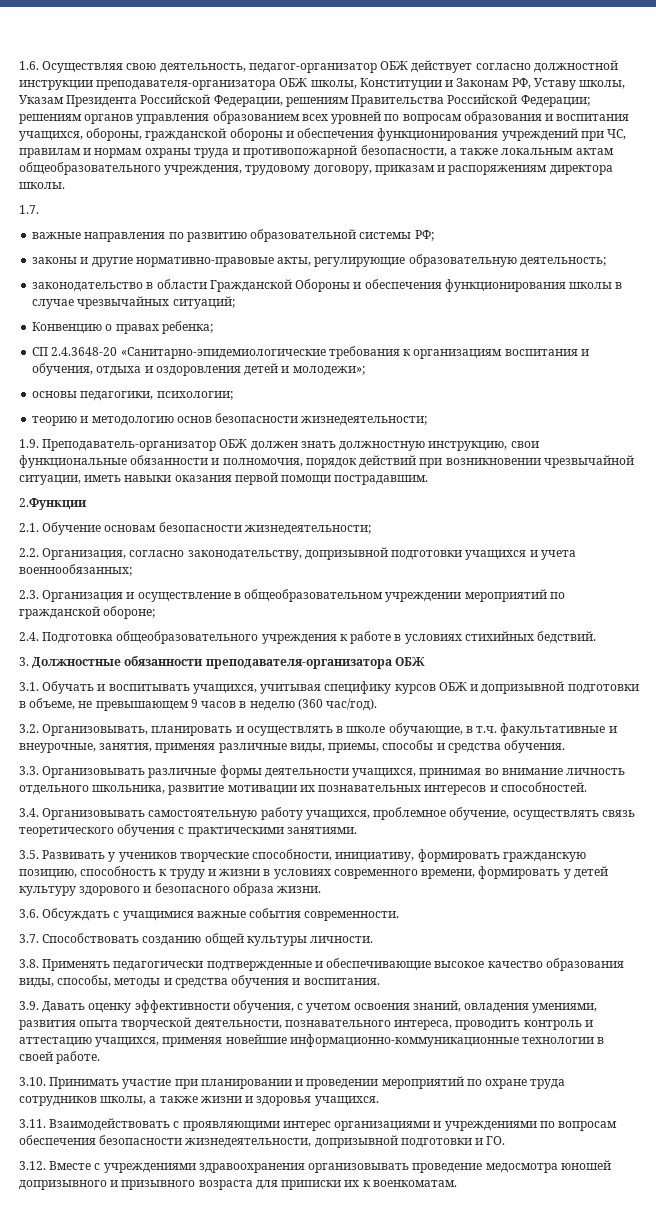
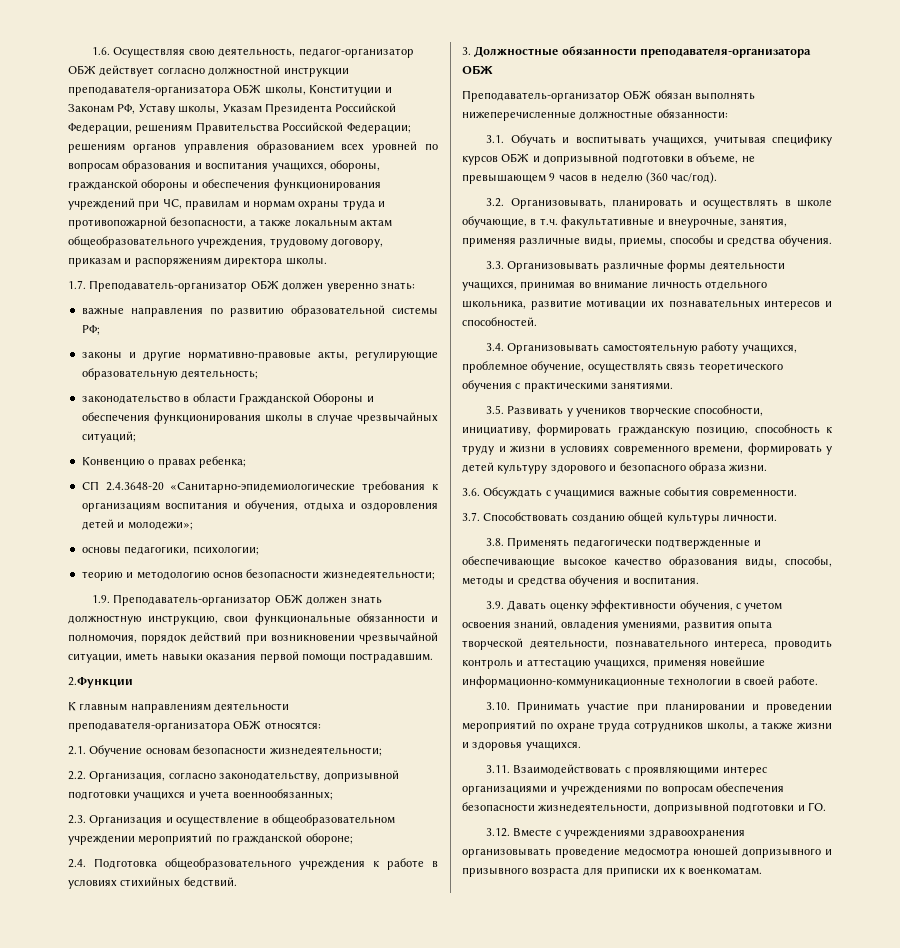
(39, 209) none -> [89,280,415,292] Преподаватель-организатор ОБЖ должен уверенно знать:
(87, 504) none -> [68,702,290,713] [68,720,321,732] // К главным направлениям деятельности преподавателя-организатора ОБЖ относятся:
(425, 661) none -> [462,90,756,102] [462,109,728,121] // Преподаватель-организатор ОБЖ обязан выполнять нижеперечисленные должностные обязанности:

